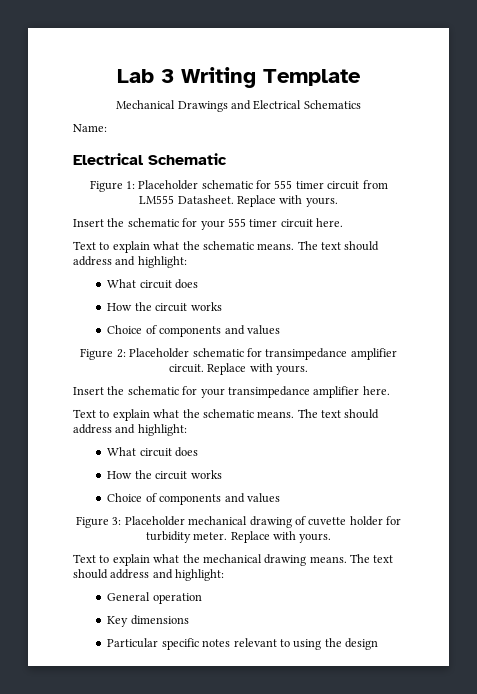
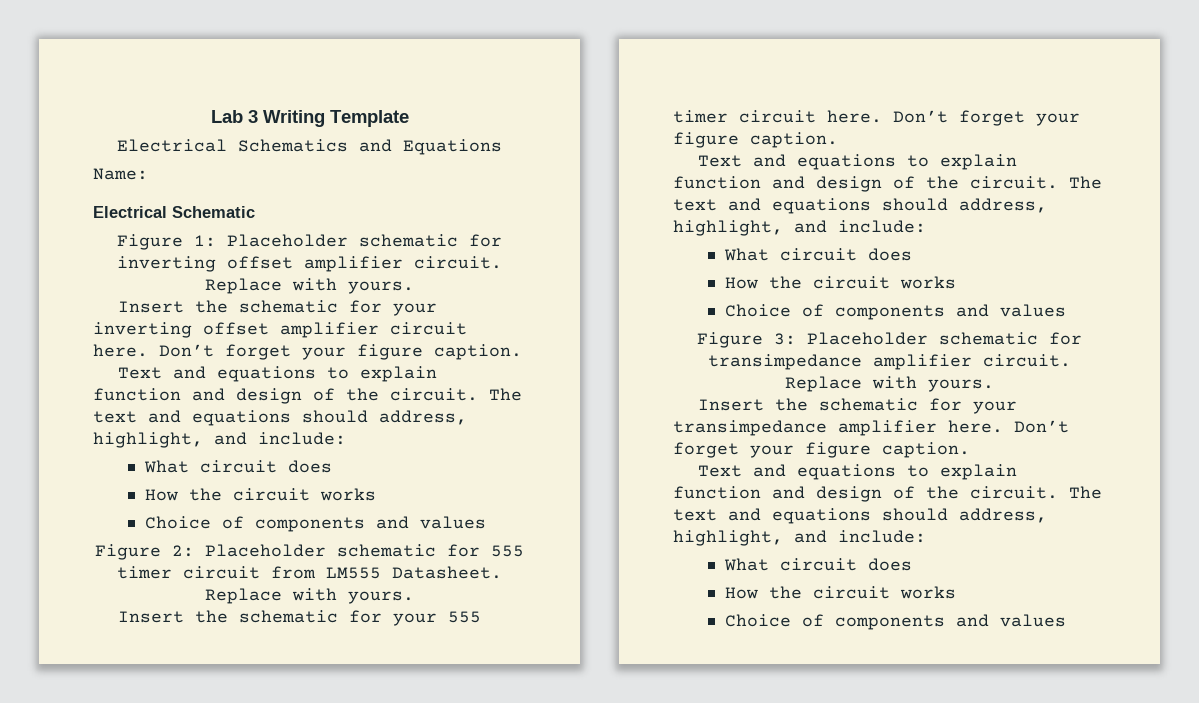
[116,100,251,112] Mechanical Drawings and -> (409, 118) none
(361, 104) none -> [359,139,502,155] and Equations
(271, 184) none -> [117,256,502,272] [205,278,414,294] [118,300,438,316] [93,322,467,338] [93,344,522,360] [118,366,438,382] [93,388,522,404] [93,410,467,426] [93,432,346,448] [143,460,332,473] [144,488,376,501] [144,516,486,532] [95,544,480,560] inverting offset amplifier circuit. Replace with yours. // Insert the schematic for your inverting offset amplifier circuit here. Don’t forget your figure caption. // Text and equations to explain function and design of the circuit. The text and equations should address, highlight, and include: // What circuit does // How the circuit works // Choice of components and values // Figure 2: Placeholder schematic for
[73,241,380,253] [73,256,187,268] [107,279,199,289] [107,302,222,312] [107,325,280,337] [80,348,397,360] [168,363,309,375] [73,386,390,398] [73,409,380,421] [73,424,187,436] // Text to explain what the schematic means. The text should address and highlight: // What circuit does // How the circuit works // Choice of components and values // Figure 2: Placeholder schematic for transimpedance amplifier circuit. Replace with yours. // Insert the schematic for your transimpedance amplifier here. // Text to explain what the schematic means. The text should address and highlight: -> [893,110,1080,126] [673,132,838,148] [698,154,1018,170] [673,176,1102,192] [673,198,1047,214] [673,220,926,236] Don’t forget your figure caption. // Text and equations to explain function and design of the circuit. The text and equations should address, highlight, and include:
[188,516,401,528] [145,531,332,543] [73,554,394,566] [73,569,225,581] [107,592,202,604] [107,615,189,627] [107,638,379,650] mechanical drawing of cuvette holder for turbidity meter. Replace with yours. // Text to explain what the mechanical drawing means. The text should address and highlight: // General operation // Key dimensions // Particular specific notes relevant to using the design -> [939,332,1082,345] [708,354,1071,370] [785,376,994,392] [698,398,1018,414] [673,420,1069,436] [673,442,970,458] [698,464,1018,480] [673,486,1102,502] [673,508,1047,524] [673,530,926,546] [723,558,912,571] [724,586,956,599] [724,614,1066,630] schematic for transimpedance amplifier circuit. Replace with yours. // Insert the schematic for your transimpedance amplifier here. Don’t forget your figure caption. // Text and equations to explain function and design of the circuit. The text and equations should address, highlight, and include: // What circuit does // How the circuit works // Choice of components and values

